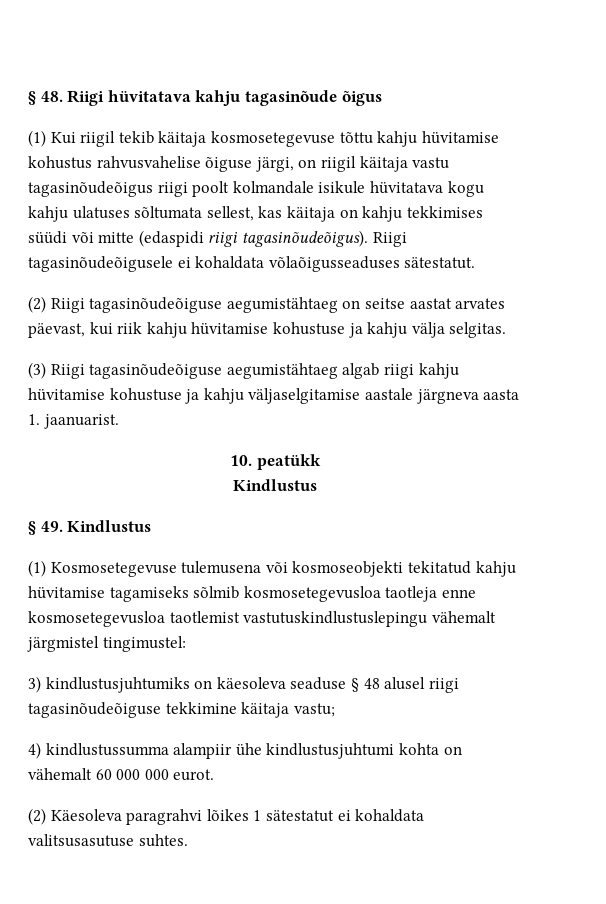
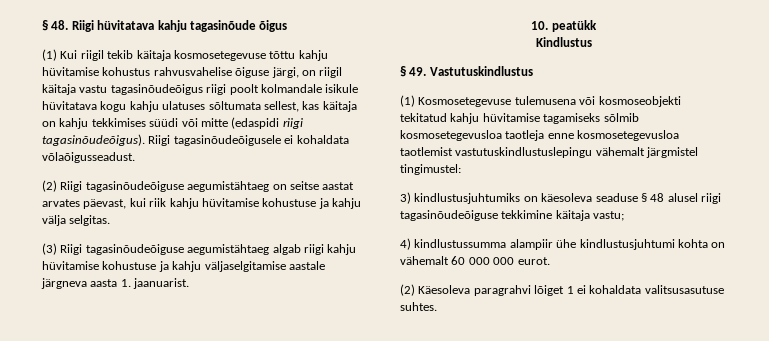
[268,256,476,272] võlaõigusseaduses sätestatut. -> [42,152,135,163] võlaõigusseadust.
[67,520,152,532] Kindlustus -> [429,66,533,76] Vastutuskindlustus
[206,809,334,822] lõikes 1 sätestatut -> [534,285,574,296] lõiget 1

